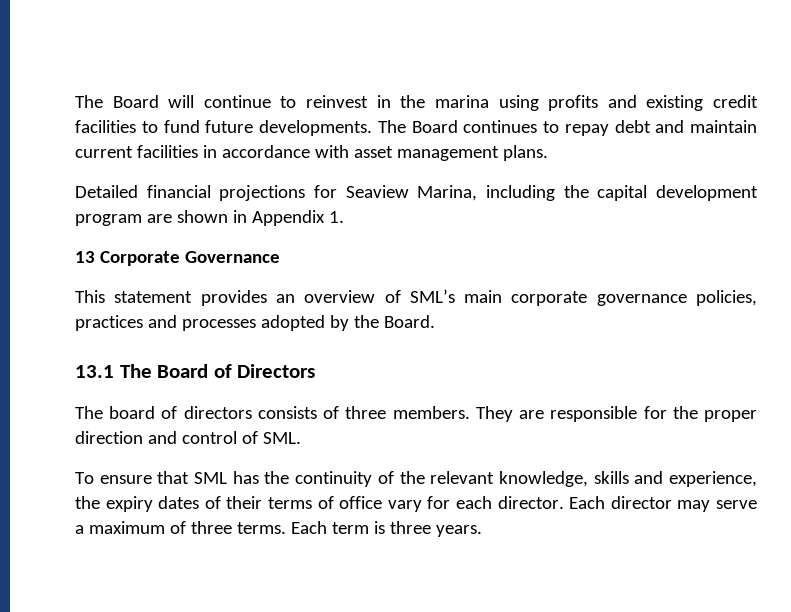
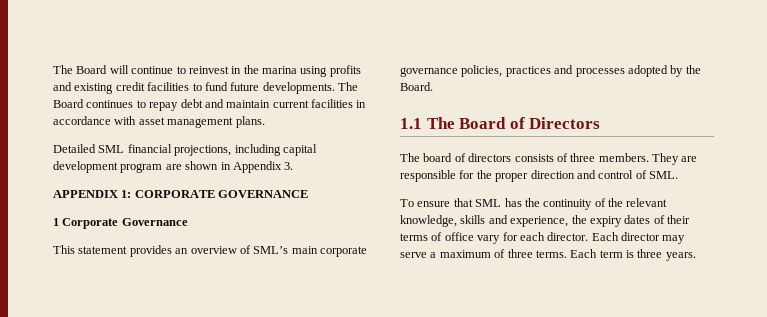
[146,185,589,201] financial projections for Seaview Marina, including the -> [98,144,281,156] SML financial projections, including
[328,211,344,223] [75,251,95,263] 1. // 13 -> [284,162,294,170] [53,190,309,198] [53,218,59,226] 3. // APPENDIX 1: CORPORATE GOVERNANCE // 1
[75,365,114,378] 13.1 -> [400,118,422,129] 1.1

